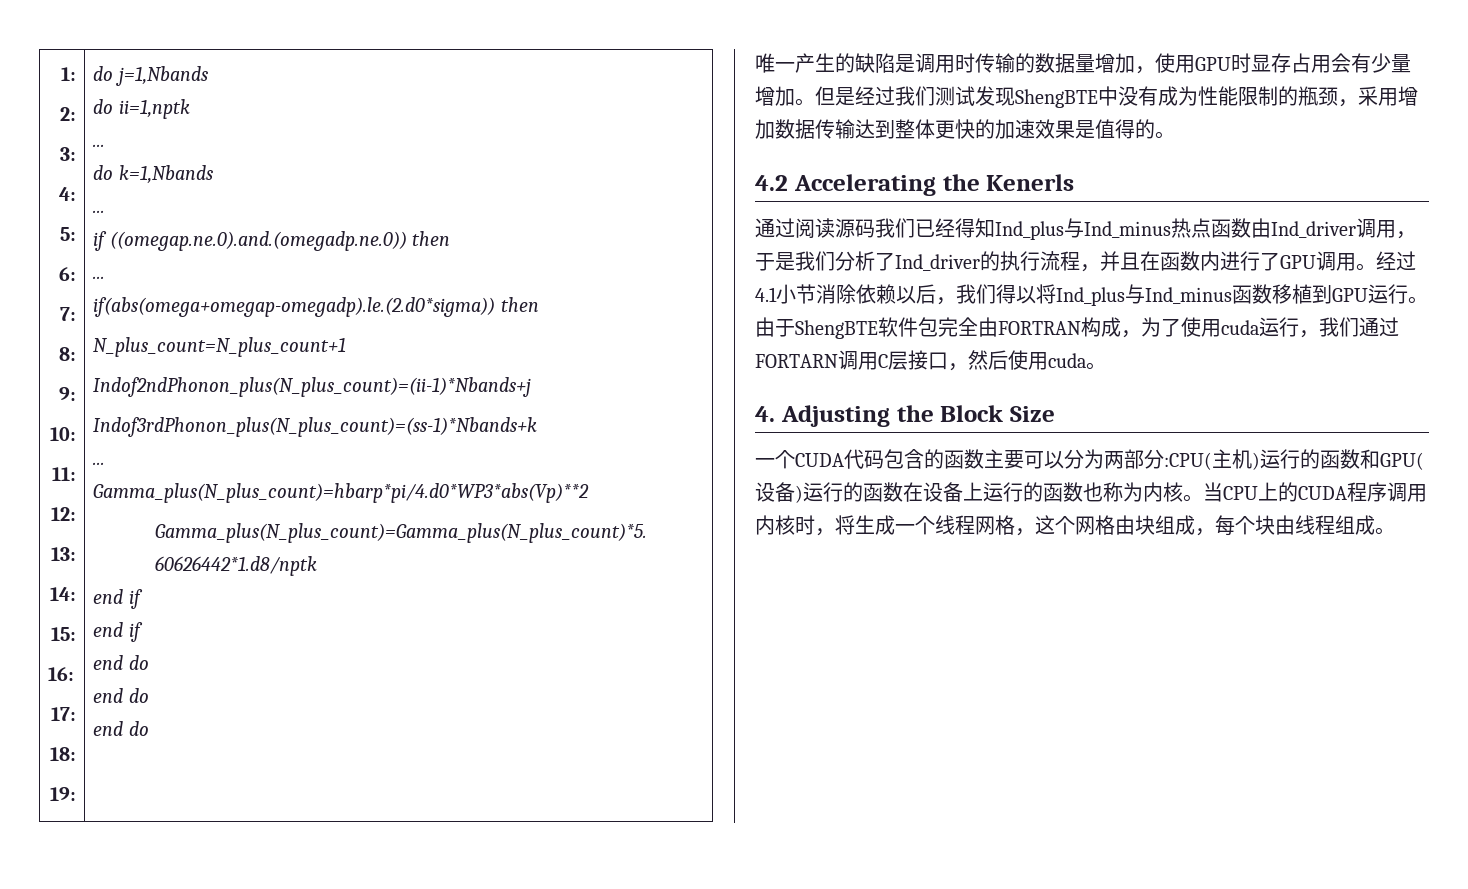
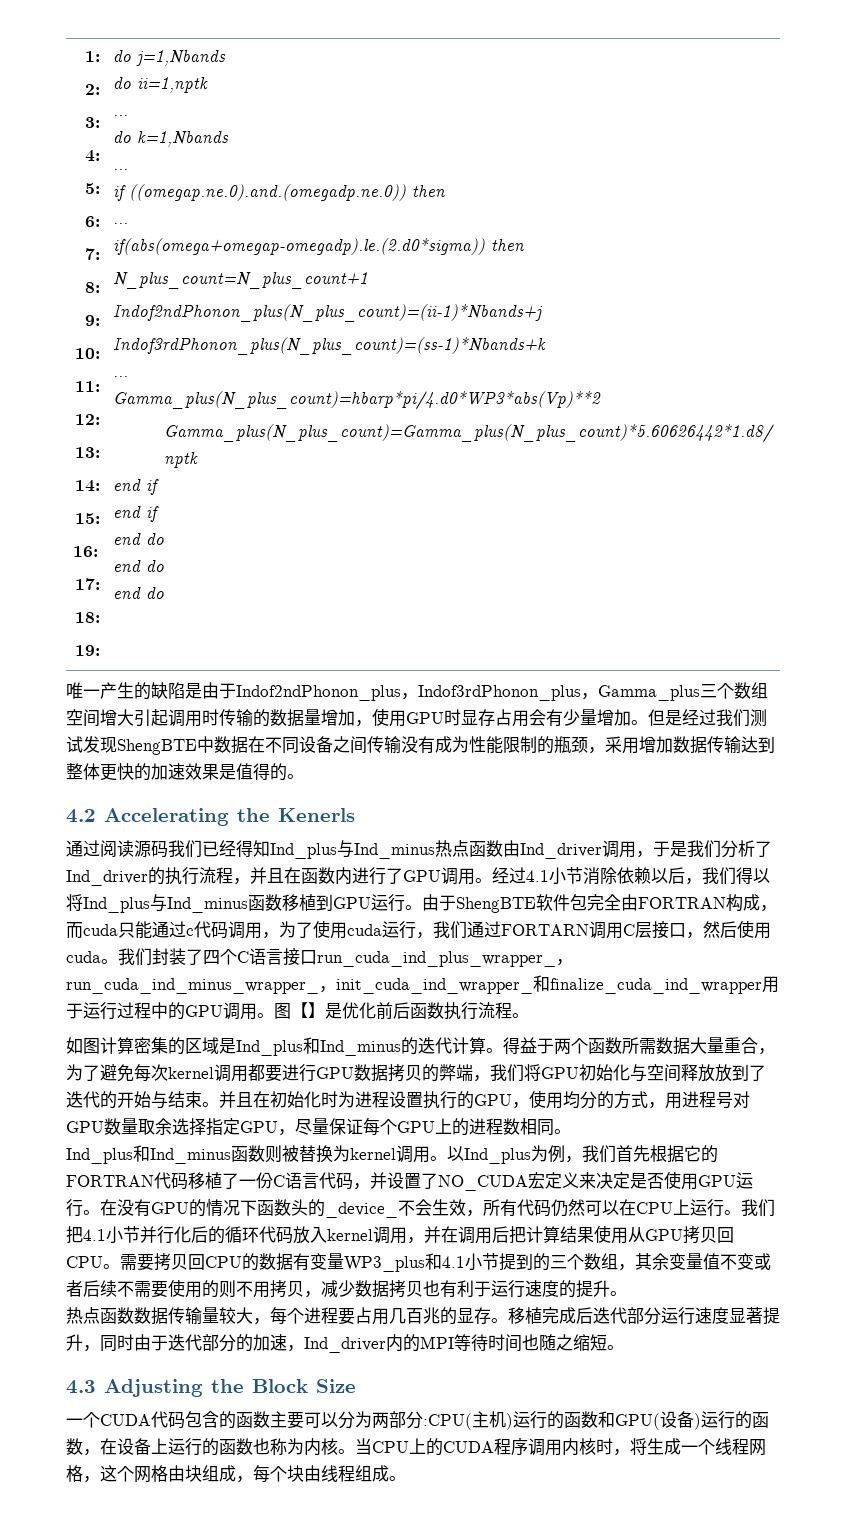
(915, 63) none -> [202,682,768,701] [66,709,168,727] 由于Indof2ndPhonon_plus，Indof3rdPhonon_plus，Gamma_plus三个数组空间增大引起
(1118, 96) none -> [214,736,401,754] 数据在不同设备之间传输
(1141, 334) none -> [66,921,279,939] 而cuda只能通过c代码调用，
[755,406,775,422] // 4. -> [118,948,573,967] [66,975,779,994] [66,1002,529,1020] [66,1037,775,1056] [66,1064,766,1082] [66,1090,750,1109] [66,1118,571,1136] [66,1145,718,1164] [66,1171,753,1191] [66,1199,775,1218] [66,1225,734,1244] [66,1253,771,1272] [66,1279,627,1298] [66,1307,780,1325] [66,1334,624,1353] [66,1380,96,1394] 我们封装了四个C语言接口run_cuda_ind_plus_wrapper_，run_cuda_ind_minus_wrapper_，init_cuda_ind_wrapper_和finalize_cuda_ind_wrapper用于运行过程中的GPU调用。图【】是优化前后函数执行流程。 // 如图计算密集的区域是Ind_plus和Ind_minus的迭代计算。得益于两个函数所需数据大量重合，为了避免每次kernel调用都要进行GPU数据拷贝的弊端，我们将GPU初始化与空间释放放到了迭代的开始与结束。并且在初始化时为进程设置执行的GPU，使用均分的方式，用进程号对GPU数量取余选择指定GPU，尽量保证每个GPU上的进程数相同。 // Ind_plus和Ind_minus函数则被替换为kernel调用。以Ind_plus为例，我们首先根据它的FORTRAN代码移植了一份C语言代码，并设置了NO_CUDA宏定义来决定是否使用GPU运行。在没有GPU的情况下函数头的_device_不会生效，所有代码仍然可以在CPU上运行。我们把4.1小节并行化后的循环代码放入kernel调用，并在调用后把计算结果使用从GPU拷贝回CPU。需要拷贝回CPU的数据有变量WP3_plus和4.1小节提到的三个数组，其余变量值不变或者后续不需要使用的则不用拷贝，减少数据拷贝也有利于运行速度的提升。 // 热点函数数据传输量较大，每个进程要占用几百兆的显存。移植完成后迭代部分运行速度显著提升，同时由于迭代部分的加速，Ind_driver内的MPI等待时间也随之缩短。 // 4.3
(903, 492) none -> [83,1449,100,1456] ，

